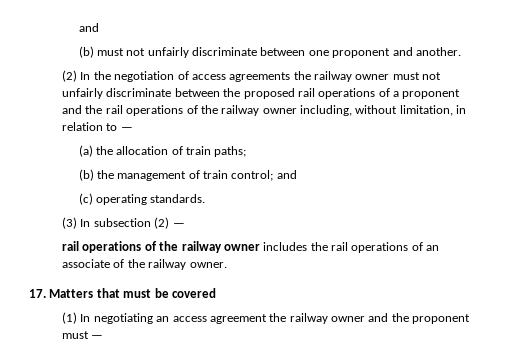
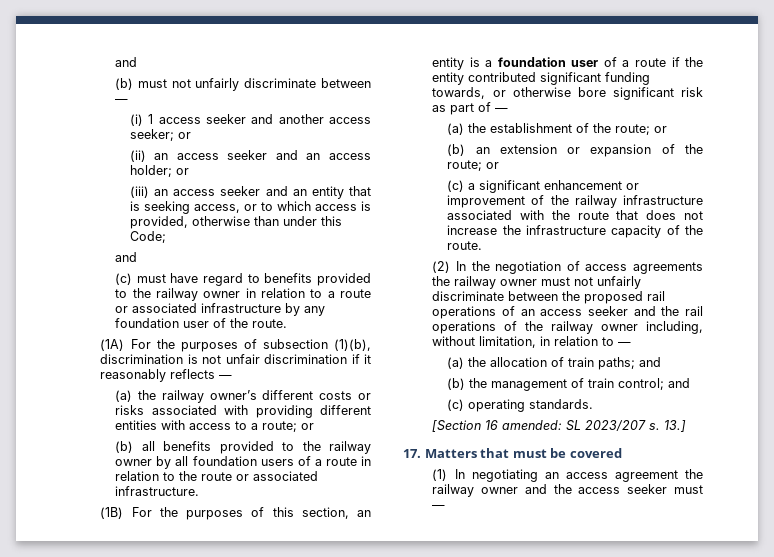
[308,47,461,58] one proponent and another. -> [115,99,129,103] [129,114,371,126] [129,129,191,141] [129,150,371,162] [129,165,189,177] [129,186,371,199] [129,201,371,214] [129,216,342,229] [129,231,166,243] [115,252,138,262] [115,273,371,286] [115,288,371,301] [115,303,326,316] [115,318,288,328] [100,339,371,352] [100,354,371,364] [100,369,233,382] [115,390,371,403] [115,405,371,418] [115,420,315,432] [115,441,371,454] [115,456,371,469] [115,471,319,481] [115,486,200,496] [100,507,371,520] [432,57,703,70] [432,72,651,85] [432,87,703,100] [432,102,509,115] [447,123,668,135] [447,144,703,157] [447,160,500,171] [447,180,640,193] [447,195,703,208] [447,210,703,220] [447,225,703,238] [447,241,483,250] — // (i) 1 access seeker and another access seeker; or // (ii) an access seeker and an access holder; or // (iii) an access seeker and an entity that is seeking access, or to which access is provided, otherwise than under this Code; // and // (c) must have regard to benefits provided to the railway owner in relation to a route or associated infrastructure by any foundation user of the route. // (1A) For the purposes of subsection (1)(b), discrimination is not unfair discrimination if it reasonably reflects — // (a) the railway owner’s different costs or risks associated with providing different entities with access to a route; or // (b) all benefits provided to the railway owner by all foundation users of a route in relation to the route or associated infrastructure. // (1B) For the purposes of this section, an entity is a foundation user of a route if the entity contributed significant funding towards, or otherwise bore significant risk as part of — // (a) the establishment of the route; or // (b) an extension or expansion of the route; or // (c) a significant enhancement or improvement of the railway infrastructure associated with the route that does not increase the infrastructure capacity of the route.
[393,89,461,99] a proponent -> [520,306,629,316] an access seeker
(247, 151) none -> [639,357,662,367] and
[62,217,185,229] [62,241,440,253] [62,259,227,270] (3) In subsection (2) — // rail operations of the railway owner includes the rail operations of an associate of the railway owner. -> [432,420,687,432] [Section 16 amended: SL 2023/207 s. 13.]
[412,314,471,324] proponent -> [578,484,668,494] access seeker

